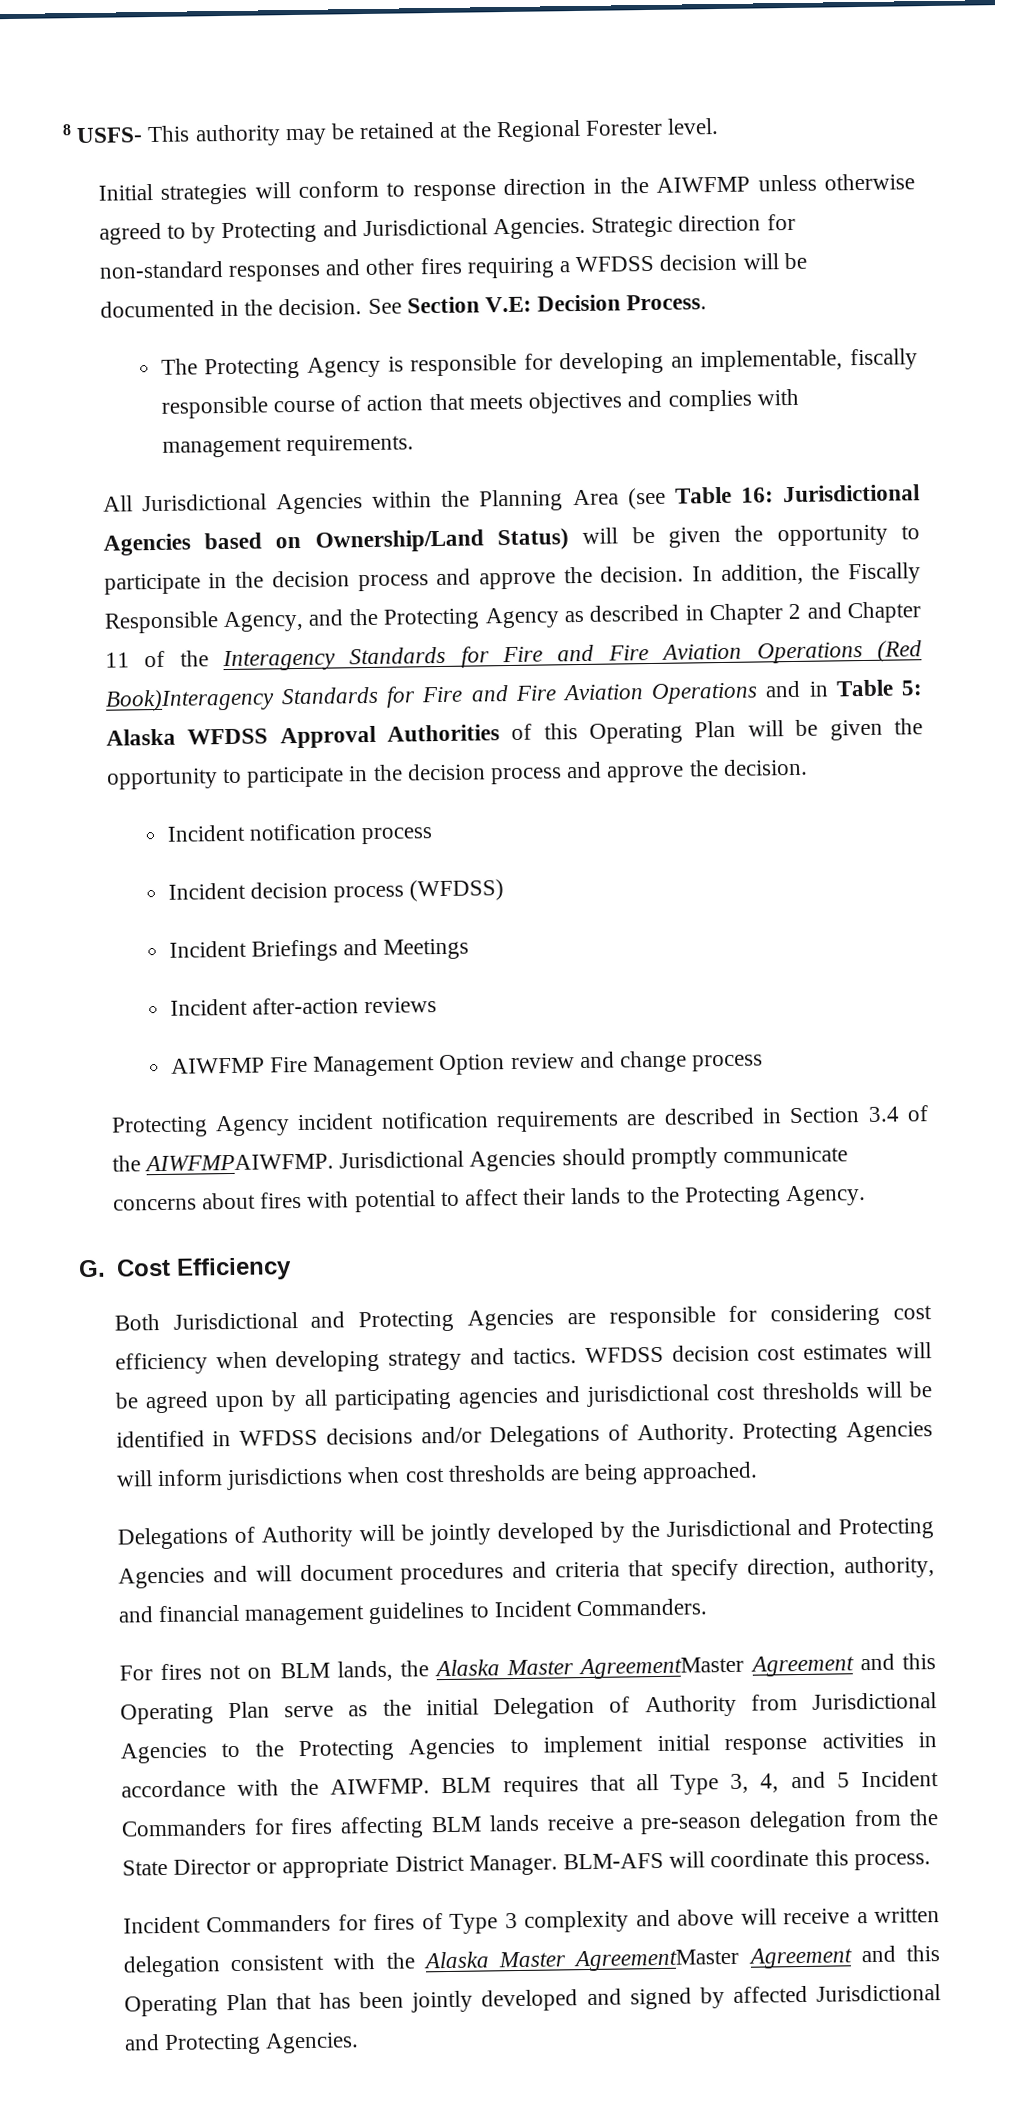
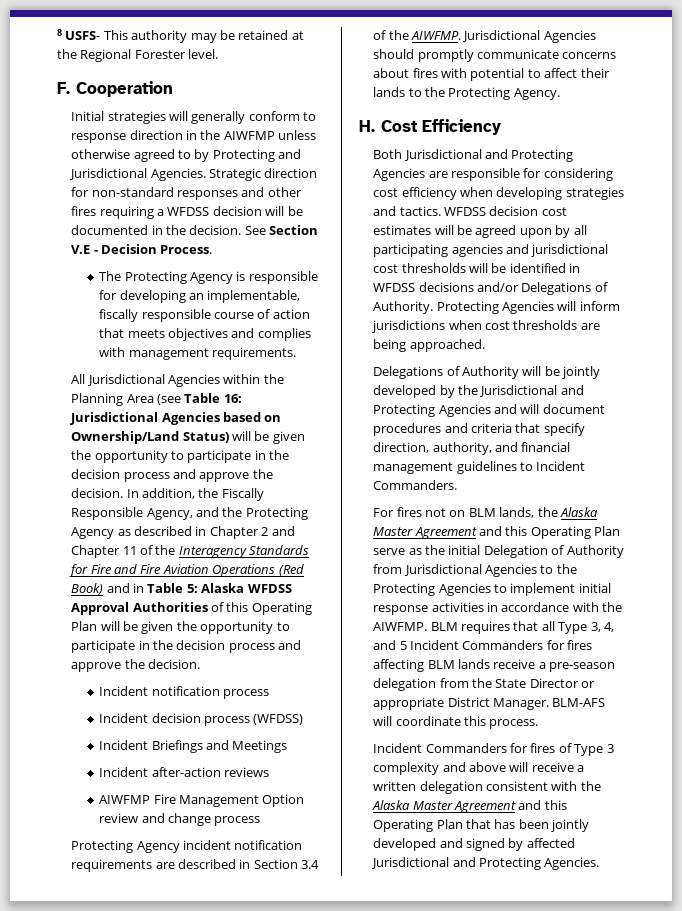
(720, 126) none -> [57,81,174,97] // F. Cooperation
(291, 190) none -> [191,111,246,124] generally
[485,296,533,313] V.E: -> [71,245,98,254] V.E -
[104,682,759,712] Book)Interagency Standards for Fire and Fire Aviation Operations -> [71,583,104,595] Book)
[143,1153,334,1172] AIWFMPAIWFMP. -> [411,31,462,40] AIWFMP.
[78,1259,106,1278] G. -> [359,120,375,132] H.
[388,1350,463,1371] strategy -> [565,187,624,200] strategies
[578,1656,745,1680] AgreementMaster -> (414, 531) none
[573,1948,740,1972] AgreementMaster -> (453, 805) none

